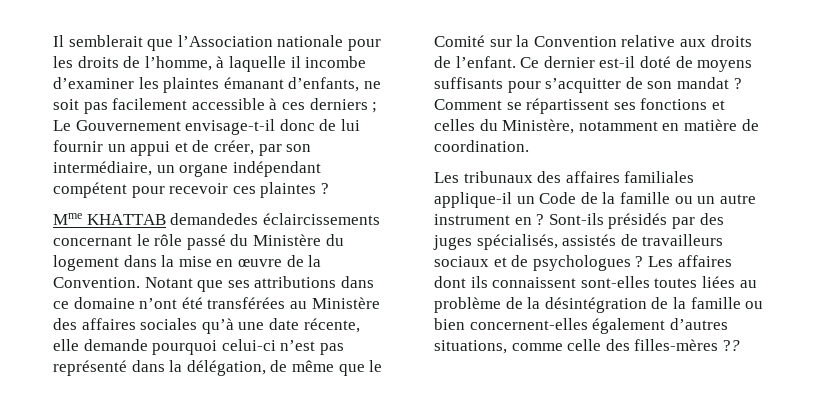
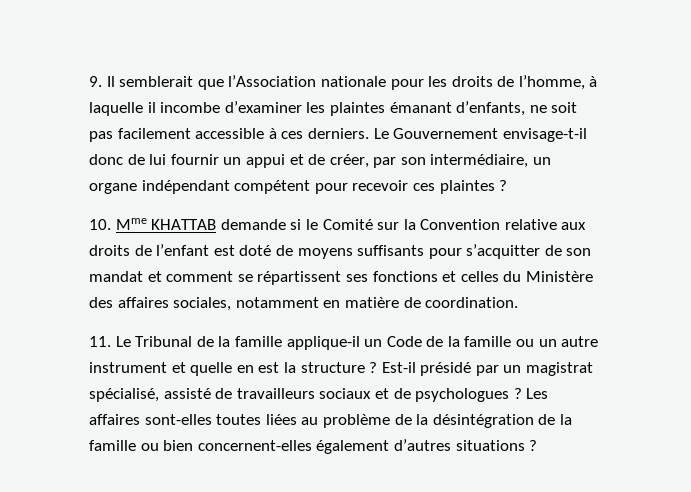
(53, 41) none -> [89,76,102,87] 9.
[309,98,378,113] derniers ; -> [307,128,369,139] derniers.
(329, 188) none -> [89,219,111,230] 10.
[170,213,380,225] [53,234,344,250] [53,255,322,271] [53,276,374,292] [53,297,380,309] [53,318,360,334] [53,339,344,355] [53,360,365,376] demandedes éclaircissements concernant le rôle passé du Ministère du logement dans la mise en œuvre de la Convention. Notant que ses attributions dans ce domaine n’ont été transférées au Ministère des affaires sociales qu’à une date récente, elle demande pourquoi celui-ci n’est pas représenté dans la délégation, de même que -> [220,219,302,230] demande si
[455,56,636,68] l’enfant. Ce dernier est-il -> [156,244,235,256] l’enfant est
[733,78,742,89] [434,99,502,110] ? Comment -> [147,271,234,282] et comment
[502,119,575,134] Ministère, -> [525,271,593,282] [89,297,232,311] Ministère des affaires sociales,
[434,171,695,183] Les tribunaux des affaires familiales -> [89,336,282,347] 11. Le Tribunal de la famille
[514,213,724,229] [433,234,617,250] en ? Sont-ils présidés par des juges spécialisés, assistés -> [171,362,594,376] [89,388,211,402] et quelle en est la structure ? Est-il présidé par un magistrat spécialisé, assisté
[434,276,577,288] dont ils connaissent -> (140, 419) none
[434,339,740,354] situations, comme celle des filles-mères ?? -> [455,440,538,451] situations ?

